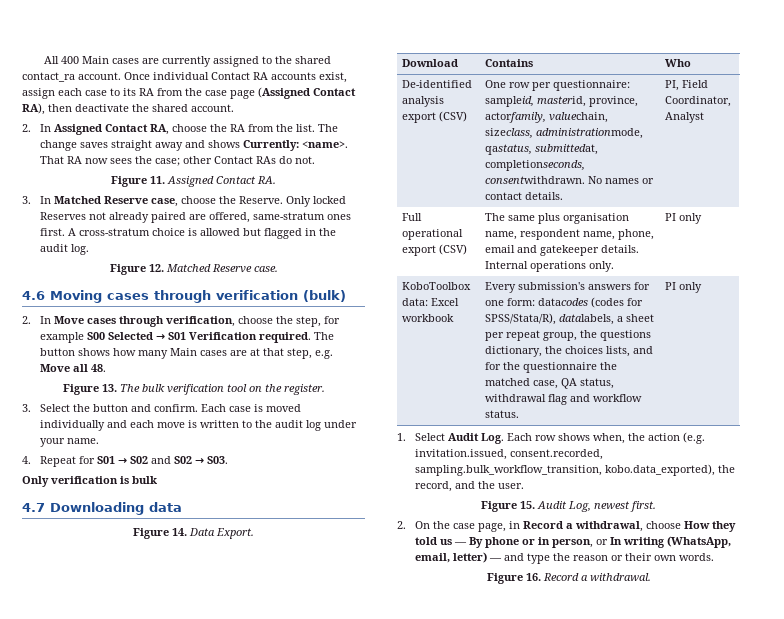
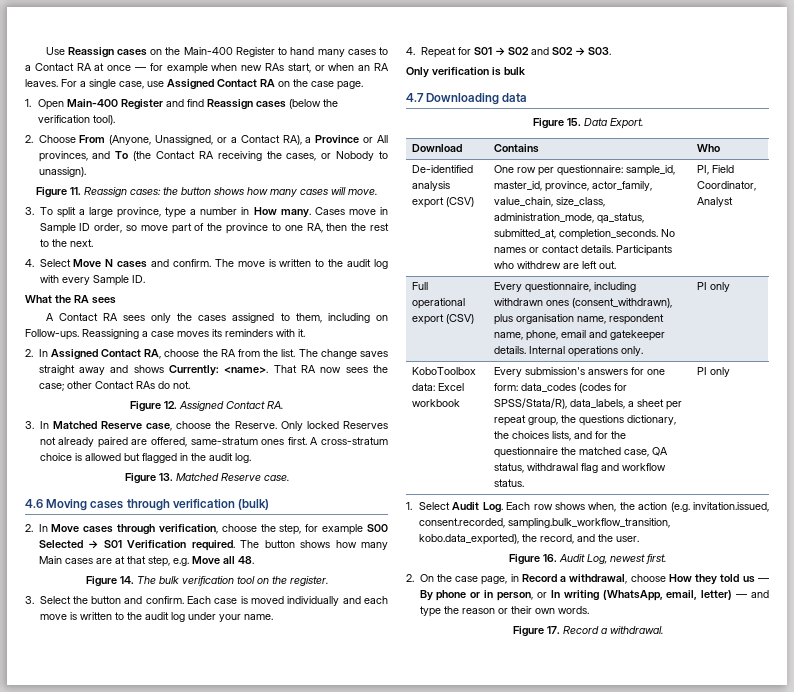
[43,56,331,67] [22,72,347,83] [22,87,356,99] [22,103,234,115] All 400 Main cases are currently assigned to the shared contact_ra account. Once individual Contact RA accounts exist, assign each case to its RA from the case page (Assigned Contact RA), then deactivate the shared account. -> [45,47,389,58] [25,63,390,74] [25,79,363,90] [25,99,338,110] [37,115,115,125] [25,135,389,145] [38,151,389,162] [38,167,86,177] [36,187,377,198] [25,207,389,218] [39,223,389,234] [39,239,93,247] [25,259,388,269] [39,275,145,286] [25,295,116,304] [45,313,388,323] [25,329,305,340] Use Reassign cases on the Main-400 Register to hand many cases to a Contact RA at once — for example when new RAs start, or when an RA leaves. For a single case, use Assigned Contact RA on the case page. // 1. Open Main-400 Register and find Reassign cases (below the verification tool). // 2. Choose From (Anyone, Unassigned, or a Contact RA), a Province or All provinces, and To (the Contact RA receiving the cases, or Nobody to unassign). // Figure 11. Reassign cases: the button shows how many cases will move. // 3. To split a large province, type a number in How many. Cases move in Sample ID order, so move part of the province to one RA, then the rest to the next. // 4. Select Move N cases and confirm. The move is written to the audit log with every Sample ID. // What the RA sees // A Contact RA sees only the cases assigned to them, including on Follow-ups. Reassigning a case moves its reminders with it.
[150,176,165,184] 11. -> [164,401,177,409] 12.
[148,264,164,272] 12. -> [158,473,173,481] 13.
[101,384,117,392] 13. -> [119,576,134,584] 14.
[172,528,187,536] 14. -> [566,118,581,126] 15.
[485,96,639,107] [485,112,609,123] [485,128,644,139] [485,144,599,155] [485,160,586,171] [485,176,586,184] sampleid, masterid, province, actorfamily, valuechain, sizeclass, administrationmode, qastatus, submittedat, completionseconds, consentwithdrawn. -> [626,165,676,176] [494,181,653,192] [494,197,606,207] [494,213,645,224] [494,229,659,240] sample_id, master_id, province, actor_family, value_chain, size_class, administration_mode, qa_status, submitted_at, completion_seconds.
(564, 196) none -> [616,245,673,256] [494,261,617,269] Participants who withdrew are left out.
[485,213,536,221] The same -> [494,282,637,293] [494,298,673,308] Every questionnaire, including withdrawn ones (consent_withdrawn),
[538,298,589,306] datacodes -> [521,383,577,392] data_codes
[559,314,615,325] datalabels, -> [570,399,626,409] data_labels,
[520,501,535,509] 15. -> [543,554,557,562] 16.
[525,573,541,581] 16. -> [546,626,560,634] 17.

